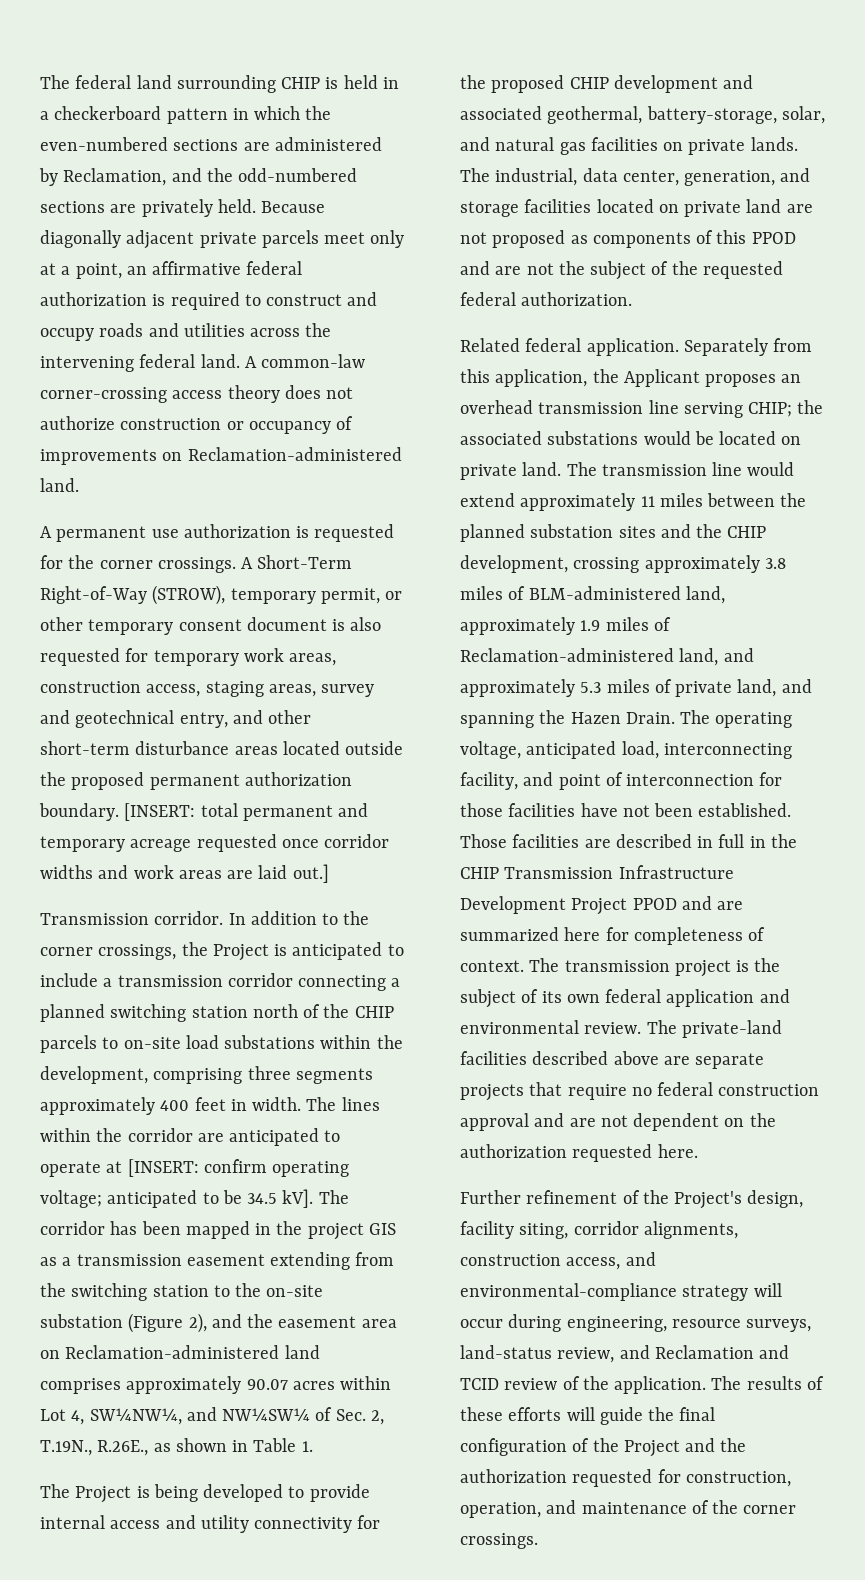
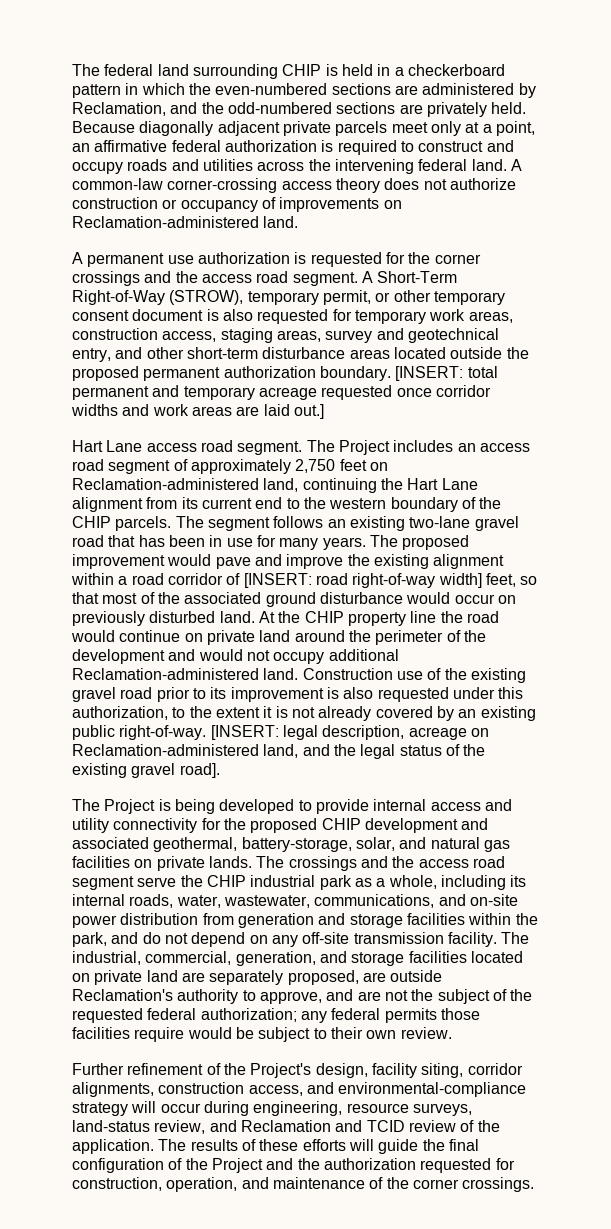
[157,557,236,573] crossings. -> [72,271,358,286] crossings and the access road segment.
[40,911,370,925] [40,942,404,961] [40,973,401,991] [40,1004,394,1022] [40,1035,403,1053] [40,1066,373,1084] [40,1097,380,1115] [40,1128,341,1146] [40,1159,350,1177] [40,1189,349,1208] [40,1221,396,1240] [40,1252,395,1270] [40,1283,324,1301] [40,1313,397,1333] [40,1345,320,1359] [40,1376,392,1394] [40,1407,384,1425] [40,1438,313,1456] Transmission corridor. In addition to the corner crossings, the Project is anticipated to include a transmission corridor connecting a planned switching station north of the CHIP parcels to on-site load substations within the development, comprising three segments approximately 400 feet in width. The lines within the corridor are anticipated to operate at [INSERT: confirm operating voltage; anticipated to be 34.5 kV]. The corridor has been mapped in the project GIS as a transmission easement extending from the switching station to the on-site substation (Figure 2), and the easement area on Reclamation-administered land comprises approximately 90.07 acres within Lot 4, SW¼NW¼, and NW¼SW¼ of Sec. 2, T.19N., R.26E., as shown in Table 1. -> [72,440,530,455] [72,459,388,474] [72,478,478,493] [72,497,502,512] [72,516,519,531] [72,535,470,550] [72,554,505,569] [71,573,538,588] [72,592,516,607] [72,611,499,626] [71,630,486,645] [72,649,399,664] [72,668,526,683] [72,687,524,702] [72,706,536,721] [72,725,489,740] [72,744,486,759] [72,763,220,778] Hart Lane access road segment. The Project includes an access road segment of approximately 2,750 feet on Reclamation-administered land, continuing the Hart Lane alignment from its current end to the western boundary of the CHIP parcels. The segment follows an existing two-lane gravel road that has been in use for many years. The proposed improvement would pave and improve the existing alignment within a road corridor of [INSERT: road right-of-way width] feet, so that most of the associated ground disturbance would occur on previously disturbed land. At the CHIP property line the road would continue on private land around the perimeter of the development and would not occupy additional Reclamation-administered land. Construction use of the existing gravel road prior to its improvement is also requested under this authorization, to the extent it is not already covered by an existing public right-of-way. [INSERT: legal description, acreage on Reclamation-administered land, and the legal status of the existing gravel road].
[495,168,679,186] industrial, data center, -> [288,856,505,871] [72,875,527,890] [72,894,518,908] [72,913,538,928] [72,932,530,947] [72,951,232,965] crossings and the access road segment serve the CHIP industrial park as a whole, including its internal roads, water, wastewater, communications, and on-site power distribution from generation and storage facilities within the park, and do not depend on any off-site transmission facility. The industrial, commercial,
[460,230,796,248] not proposed as components of this PPOD -> [209,970,443,985] [72,989,322,1004] separately proposed, are outside Reclamation's authority to approve,
[521,292,633,306] [460,338,813,356] [460,369,802,387] [460,400,824,418] [460,431,802,445] [460,462,795,480] [460,493,807,511] [460,524,767,542] [460,555,786,573] [460,586,725,604] [460,617,671,635] [460,648,754,666] [460,679,812,697] [460,710,793,728] [460,741,792,759] [460,772,783,790] [460,803,792,817] [460,834,797,848] [460,865,734,879] [460,896,744,915] [460,927,766,945] [460,958,781,977] [460,989,790,1008] [460,1020,782,1038] [460,1051,765,1069] [460,1082,820,1101] [460,1113,776,1131] [460,1144,698,1162] authorization. // Related federal application. Separately from this application, the Applicant proposes an overhead transmission line serving CHIP; the associated substations would be located on private land. The transmission line would extend approximately 11 miles between the planned substation sites and the CHIP development, crossing approximately 3.8 miles of BLM-administered land, approximately 1.9 miles of Reclamation-administered land, and approximately 5.3 miles of private land, and spanning the Hazen Drain. The operating voltage, anticipated load, interconnecting facility, and point of interconnection for those facilities have not been established. Those facilities are described in full in the CHIP Transmission Infrastructure Development Project PPOD and are summarized here for completeness of context. The transmission project is the subject of its own federal application and environmental review. The private-land facilities described above are separate projects that require no federal construction approval and are not dependent on the authorization requested here. -> [200,1008,480,1023] [72,1027,452,1042] authorization; any federal permits those facilities require would be subject to their own review.

